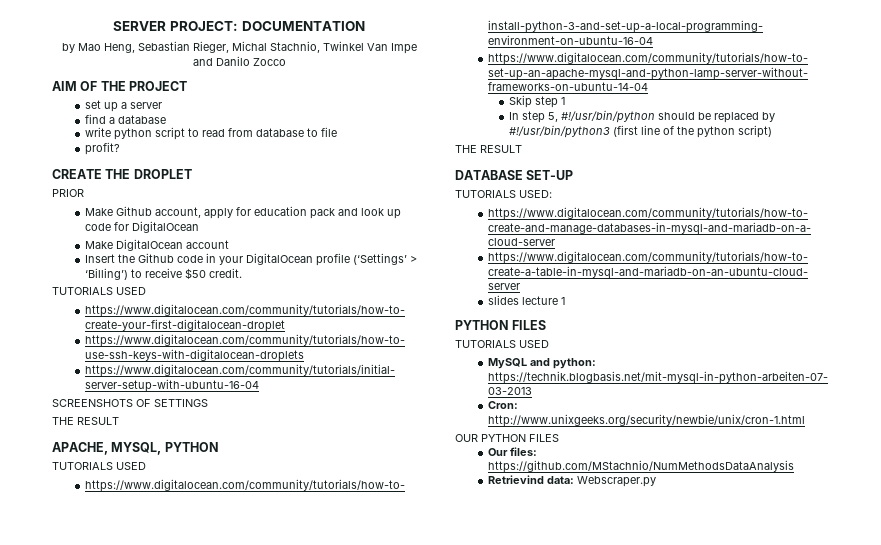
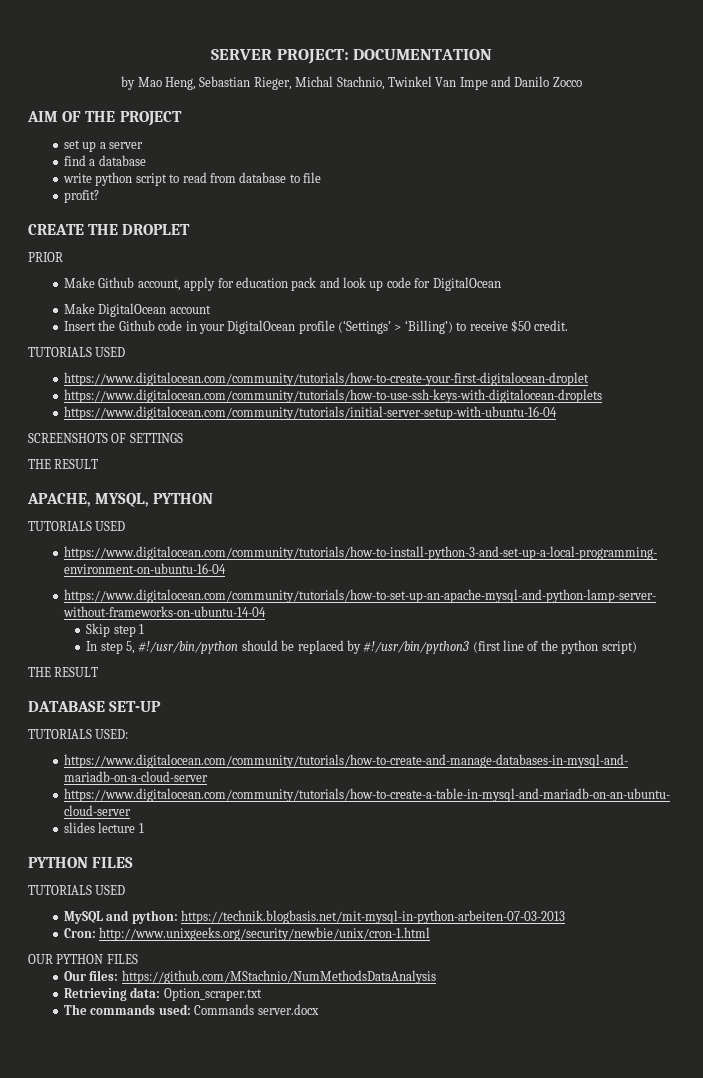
[488,475,657,487] Retrievind data: Webscraper.py -> [64,987,262,1001] [64,1004,319,1015] Retrieving data: Option_scraper.txt // The commands used: Commands server.docx

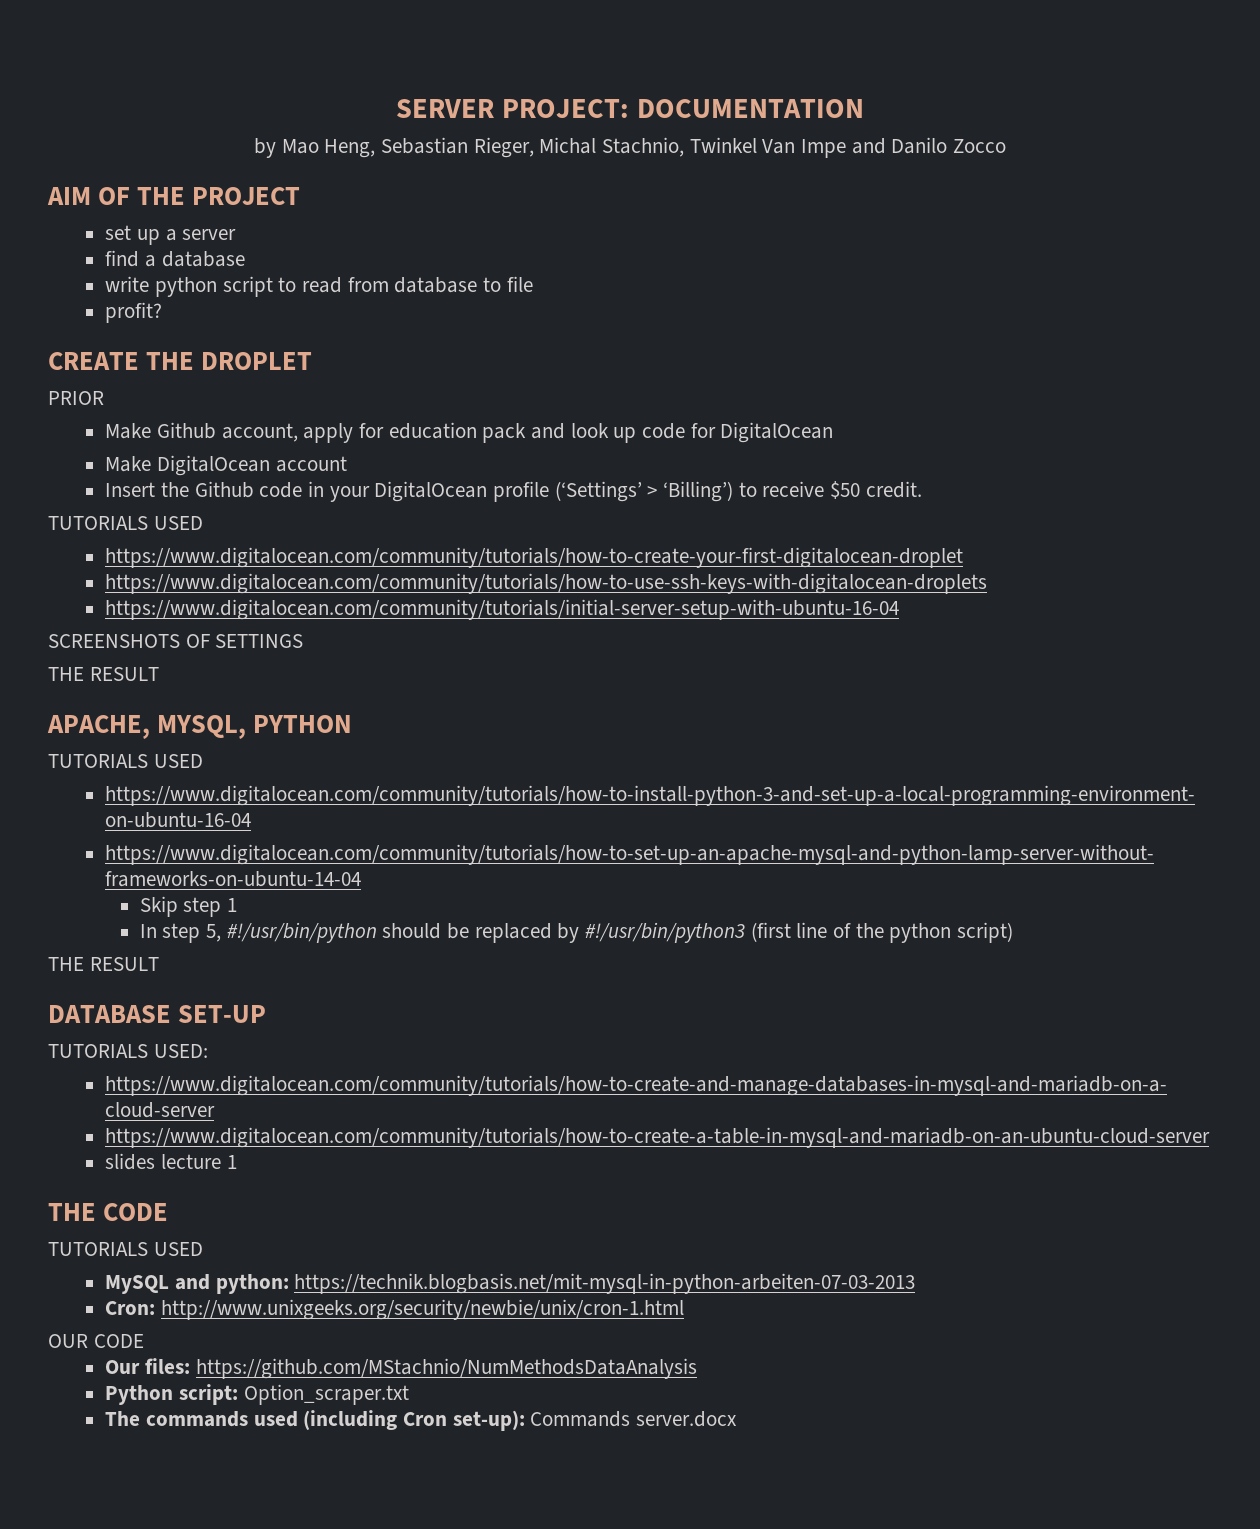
[28,857,134,868] PYTHON FILES -> [48,1203,169,1221] THE CODE
[56,954,138,964] PYTHON FILES -> [93,1334,144,1348] CODE
[64,987,161,1001] Retrieving data: -> [105,1384,239,1405] Python script:
[158,1004,191,1015] used: -> [253,1410,525,1431] used (including Cron set-up):

